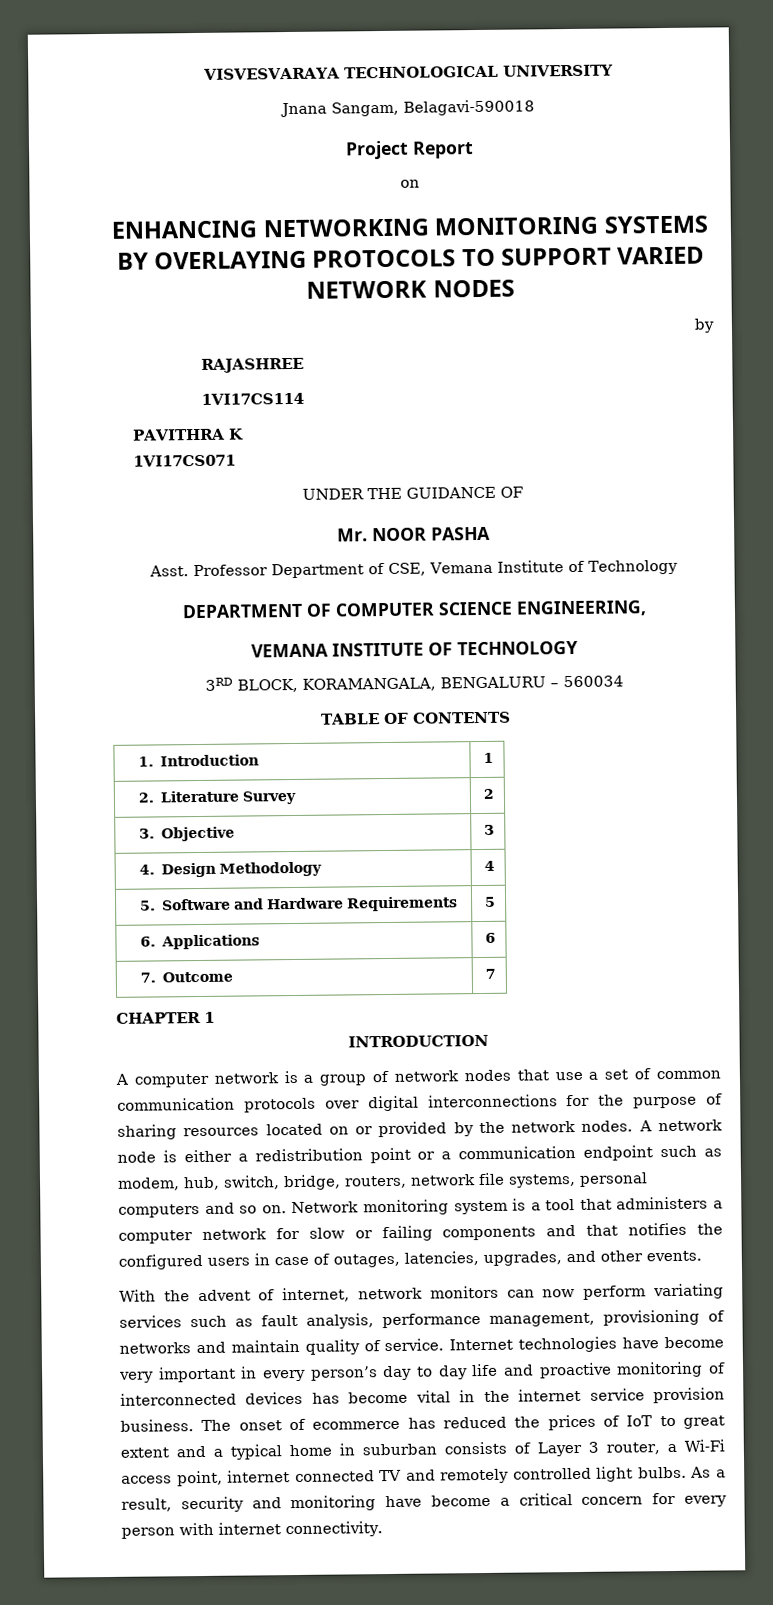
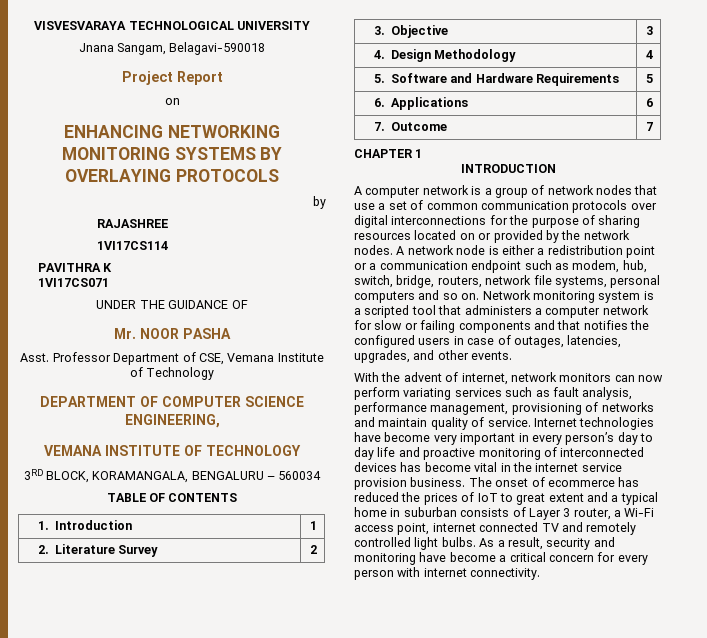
[461,246,705,267] [306,279,515,299] TO SUPPORT VARIED NETWORK NODES -> (279, 175) none
(541, 1206) none -> [364,305,410,318] scripted

